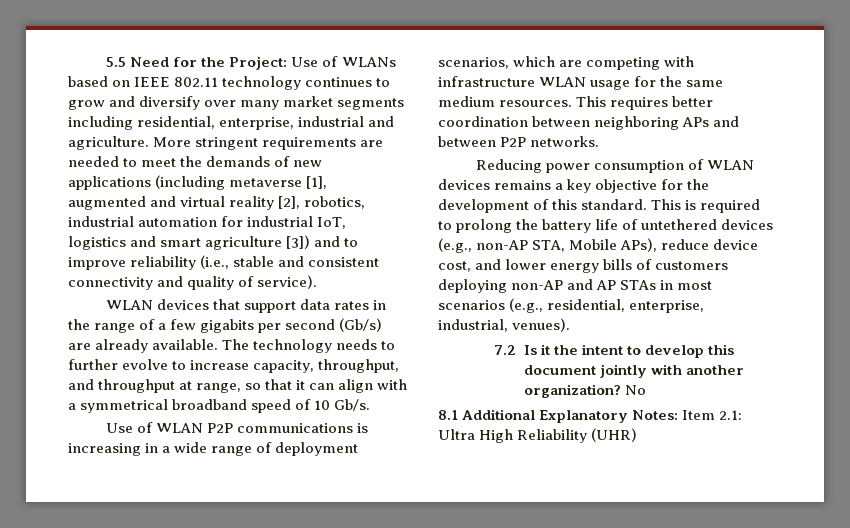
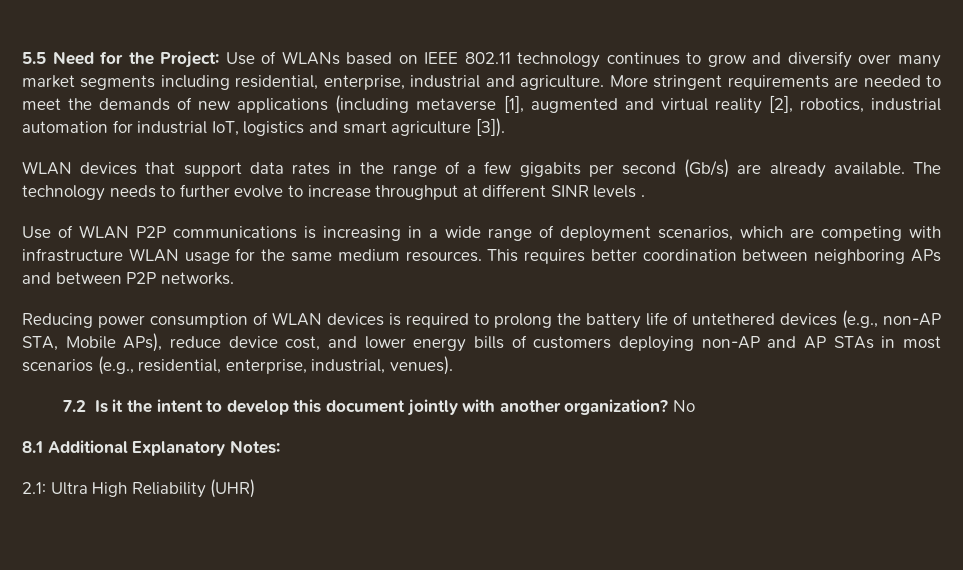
[286,235,359,249] [68,255,380,270] [68,275,318,290] [3]) and to improve reliability (i.e., stable and consistent connectivity and quality of service). -> [475,118,505,137] [3]).
[253,359,400,373] [68,379,408,393] [68,399,371,413] capacity, throughput, and throughput at range, so that it can align with a symmetrical broadband speed of 10 Gb/s. -> [375,184,646,200] throughput at different SINR levels .
[494,179,710,193] [438,199,682,213] remains a key objective for the development of this standard. This -> (384, 319) none
[682,410,716,420] Item -> (280, 447) //

